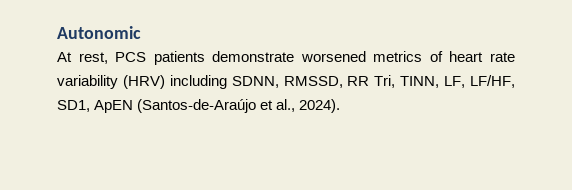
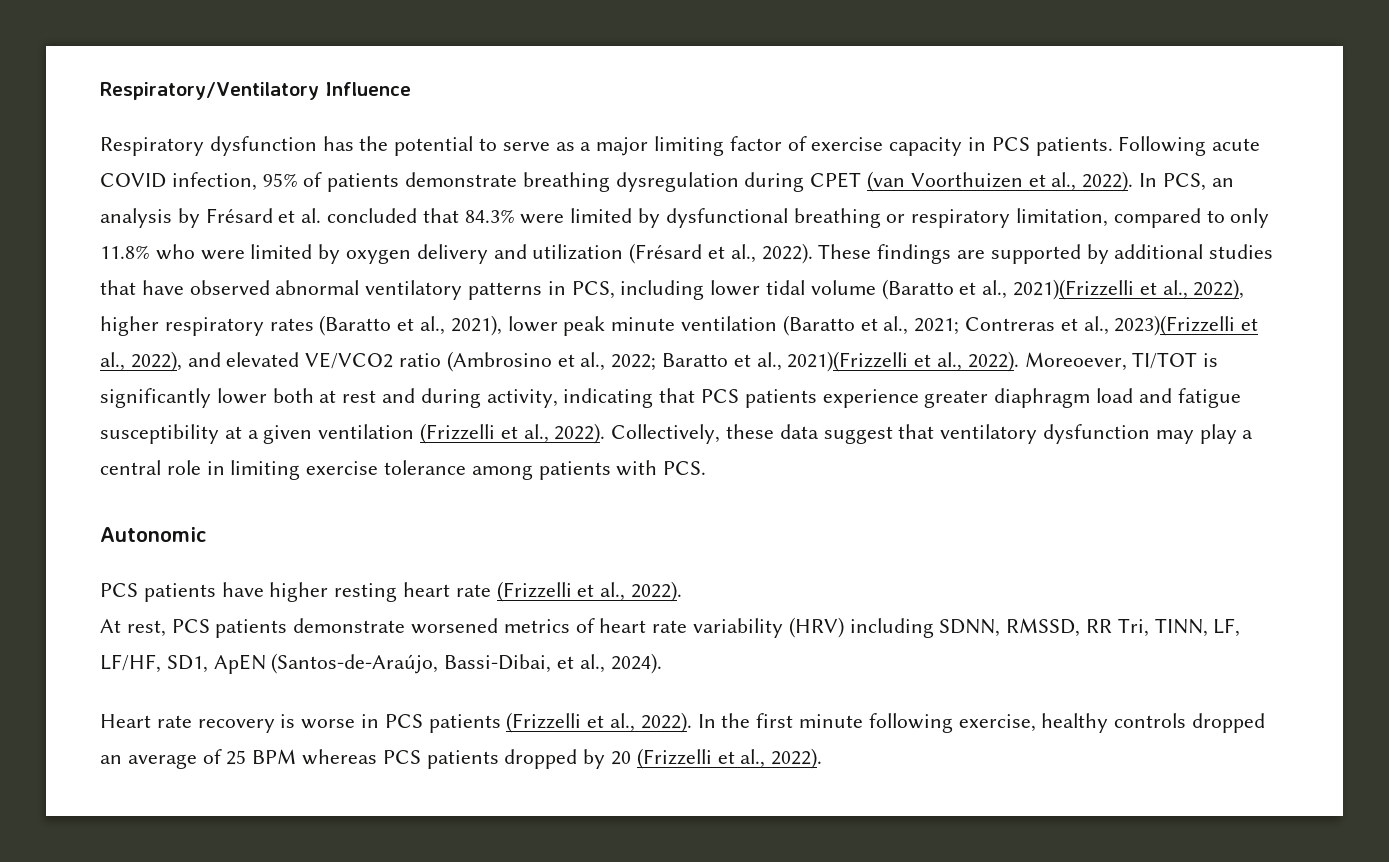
[57,26,141,39] Autonomic -> [100,82,411,100] [100,136,1261,156] [100,171,1234,192] [100,208,1270,228] [100,243,1274,264] [100,279,1245,300] [100,315,1259,336] [100,351,1219,372] [100,388,1241,408] [100,423,1254,444] [100,460,707,480] [100,527,207,542] [100,581,683,602] Respiratory/Ventilatory Influence // Respiratory dysfunction has the potential to serve as a major limiting factor of exercise capacity in PCS patients. Following acute COVID infection, 95% of patients demonstrate breathing dysregulation during CPET (van Voorthuizen et al., 2022). In PCS, an analysis by Frésard et al. concluded that 84.3% were limited by dysfunctional breathing or respiratory limitation, compared to only 11.8% who were limited by oxygen delivery and utilization (Frésard et al., 2022). These findings are supported by additional studies that have observed abnormal ventilatory patterns in PCS, including lower tidal volume (Baratto et al., 2021)(Frizzelli et al., 2022), higher respiratory rates (Baratto et al., 2021), lower peak minute ventilation (Baratto et al., 2021; Contreras et al., 2023)(Frizzelli et al., 2022), and elevated VE/VCO2 ratio (Ambrosino et al., 2022; Baratto et al., 2021)(Frizzelli et al., 2022). Moreoever, TI/TOT is significantly lower both at rest and during activity, indicating that PCS patients experience greater diaphragm load and fatigue susceptibility at a given ventilation (Frizzelli et al., 2022). Collectively, these data suggest that ventilatory dysfunction may play a central role in limiting exercise tolerance among patients with PCS. // Autonomic // PCS patients have higher resting heart rate (Frizzelli et al., 2022).
[137,99,257,113] (Santos-de-Araújo -> [271,653,552,674] (Santos-de-Araújo, Bassi-Dibai,
(341, 106) none -> [100,712,1266,733] [100,748,823,769] // Heart rate recovery is worse in PCS patients (Frizzelli et al., 2022). In the first minute following exercise, healthy controls dropped an average of 25 BPM whereas PCS patients dropped by 20 (Frizzelli et al., 2022).

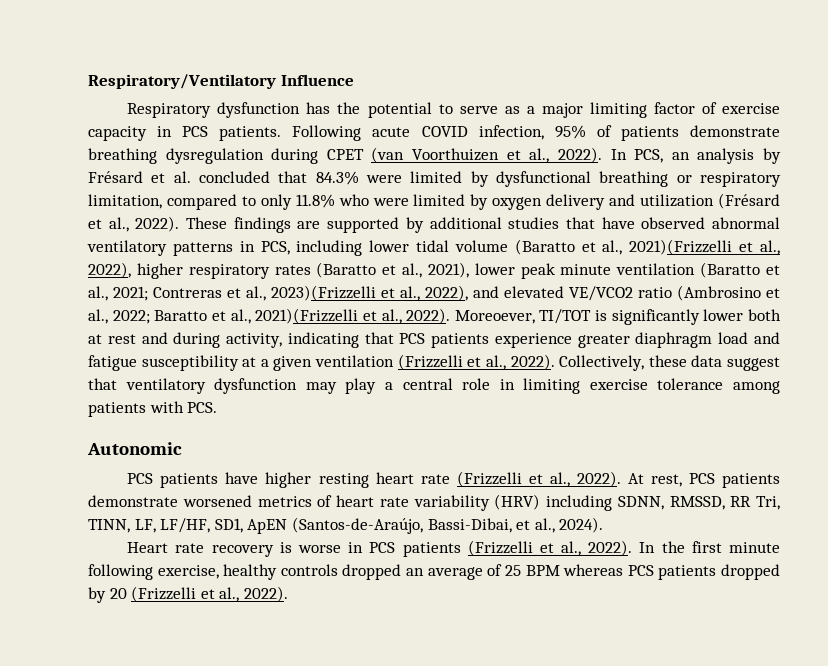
(683, 591) // -> (621, 479) none

